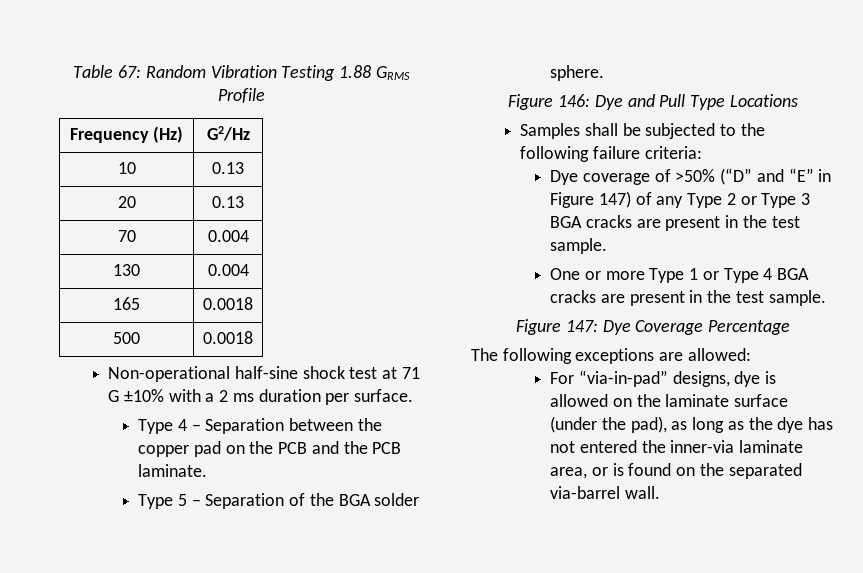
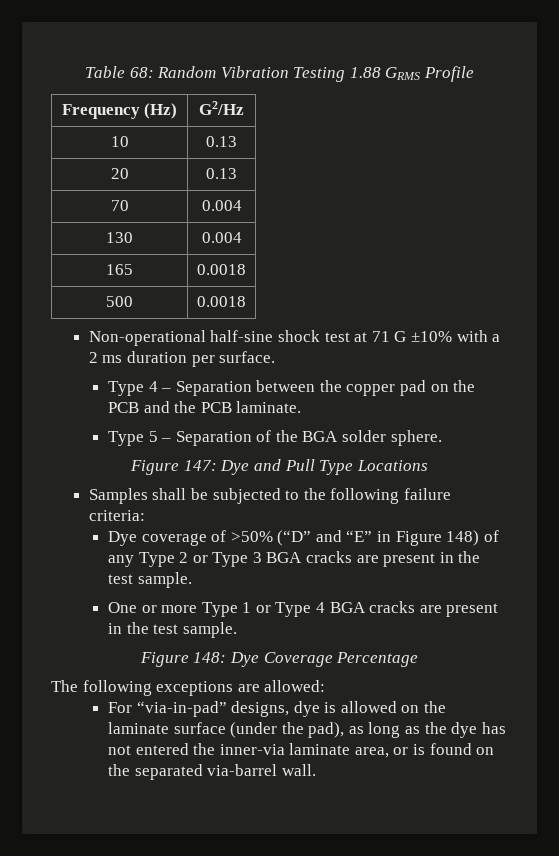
[118,65,142,78] 67: -> [129,67,154,78] 68:
[558,94,591,107] 146: -> [183,460,217,471] 147:
[598,191,631,208] 147) -> [446,530,480,546] 148)
[565,320,598,332] 147: -> [193,652,227,663] 148:

